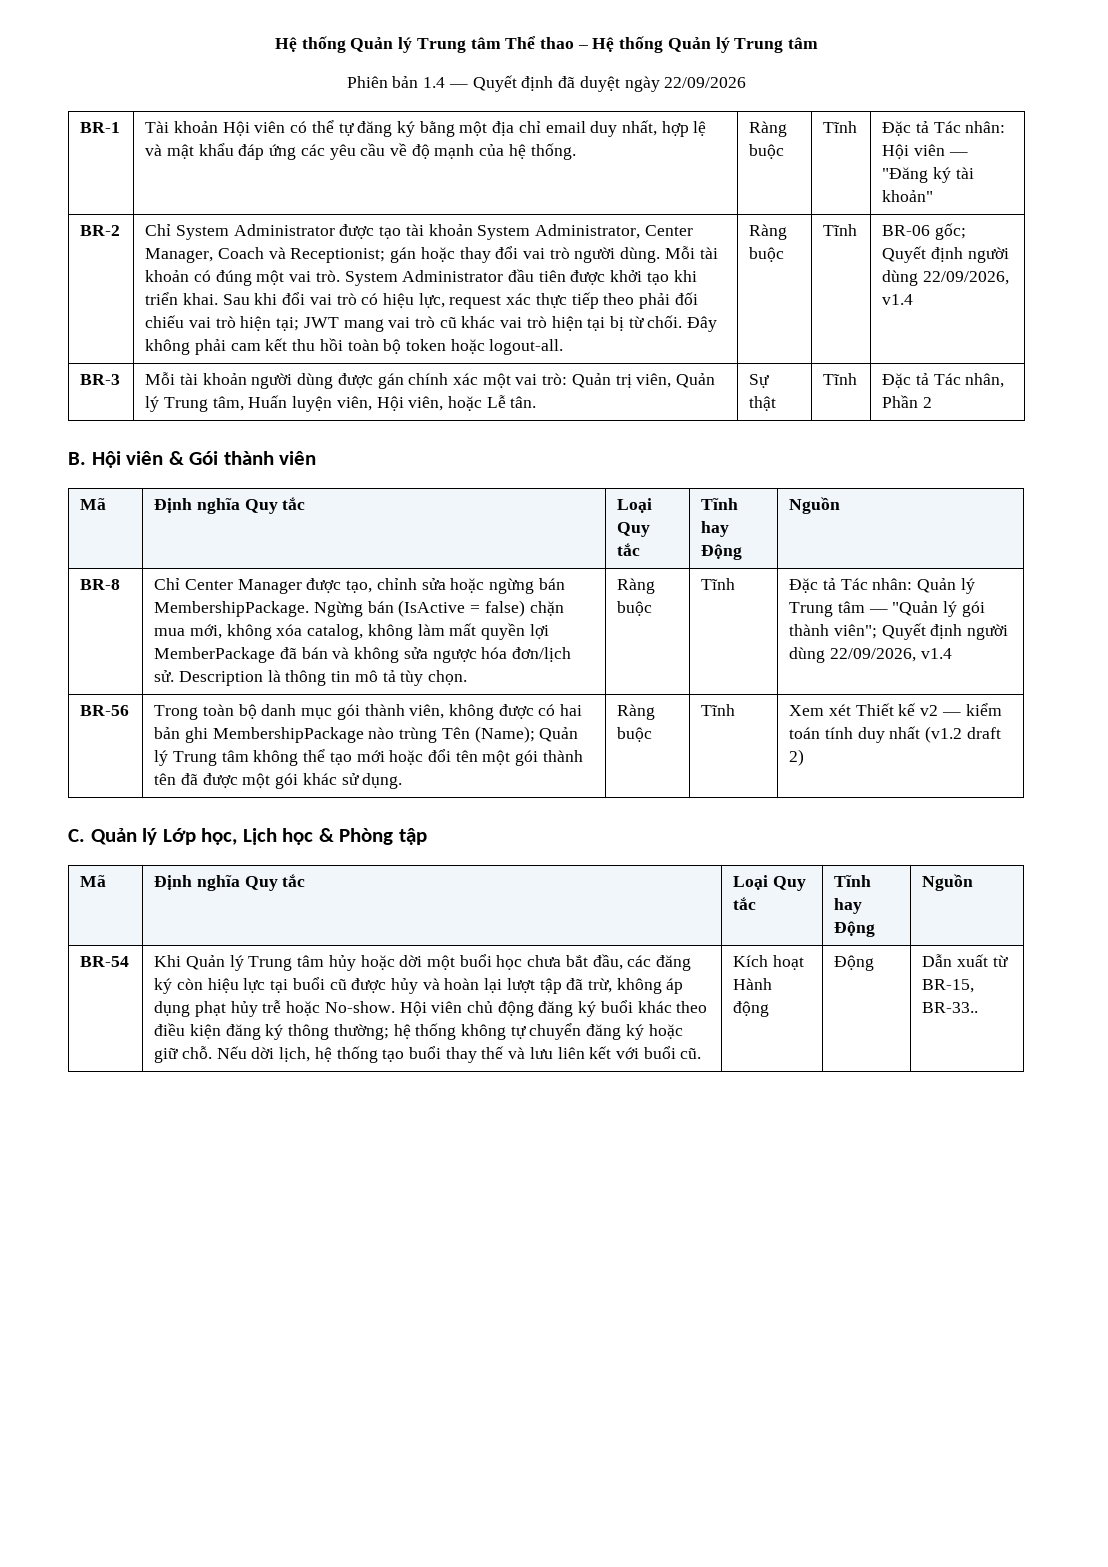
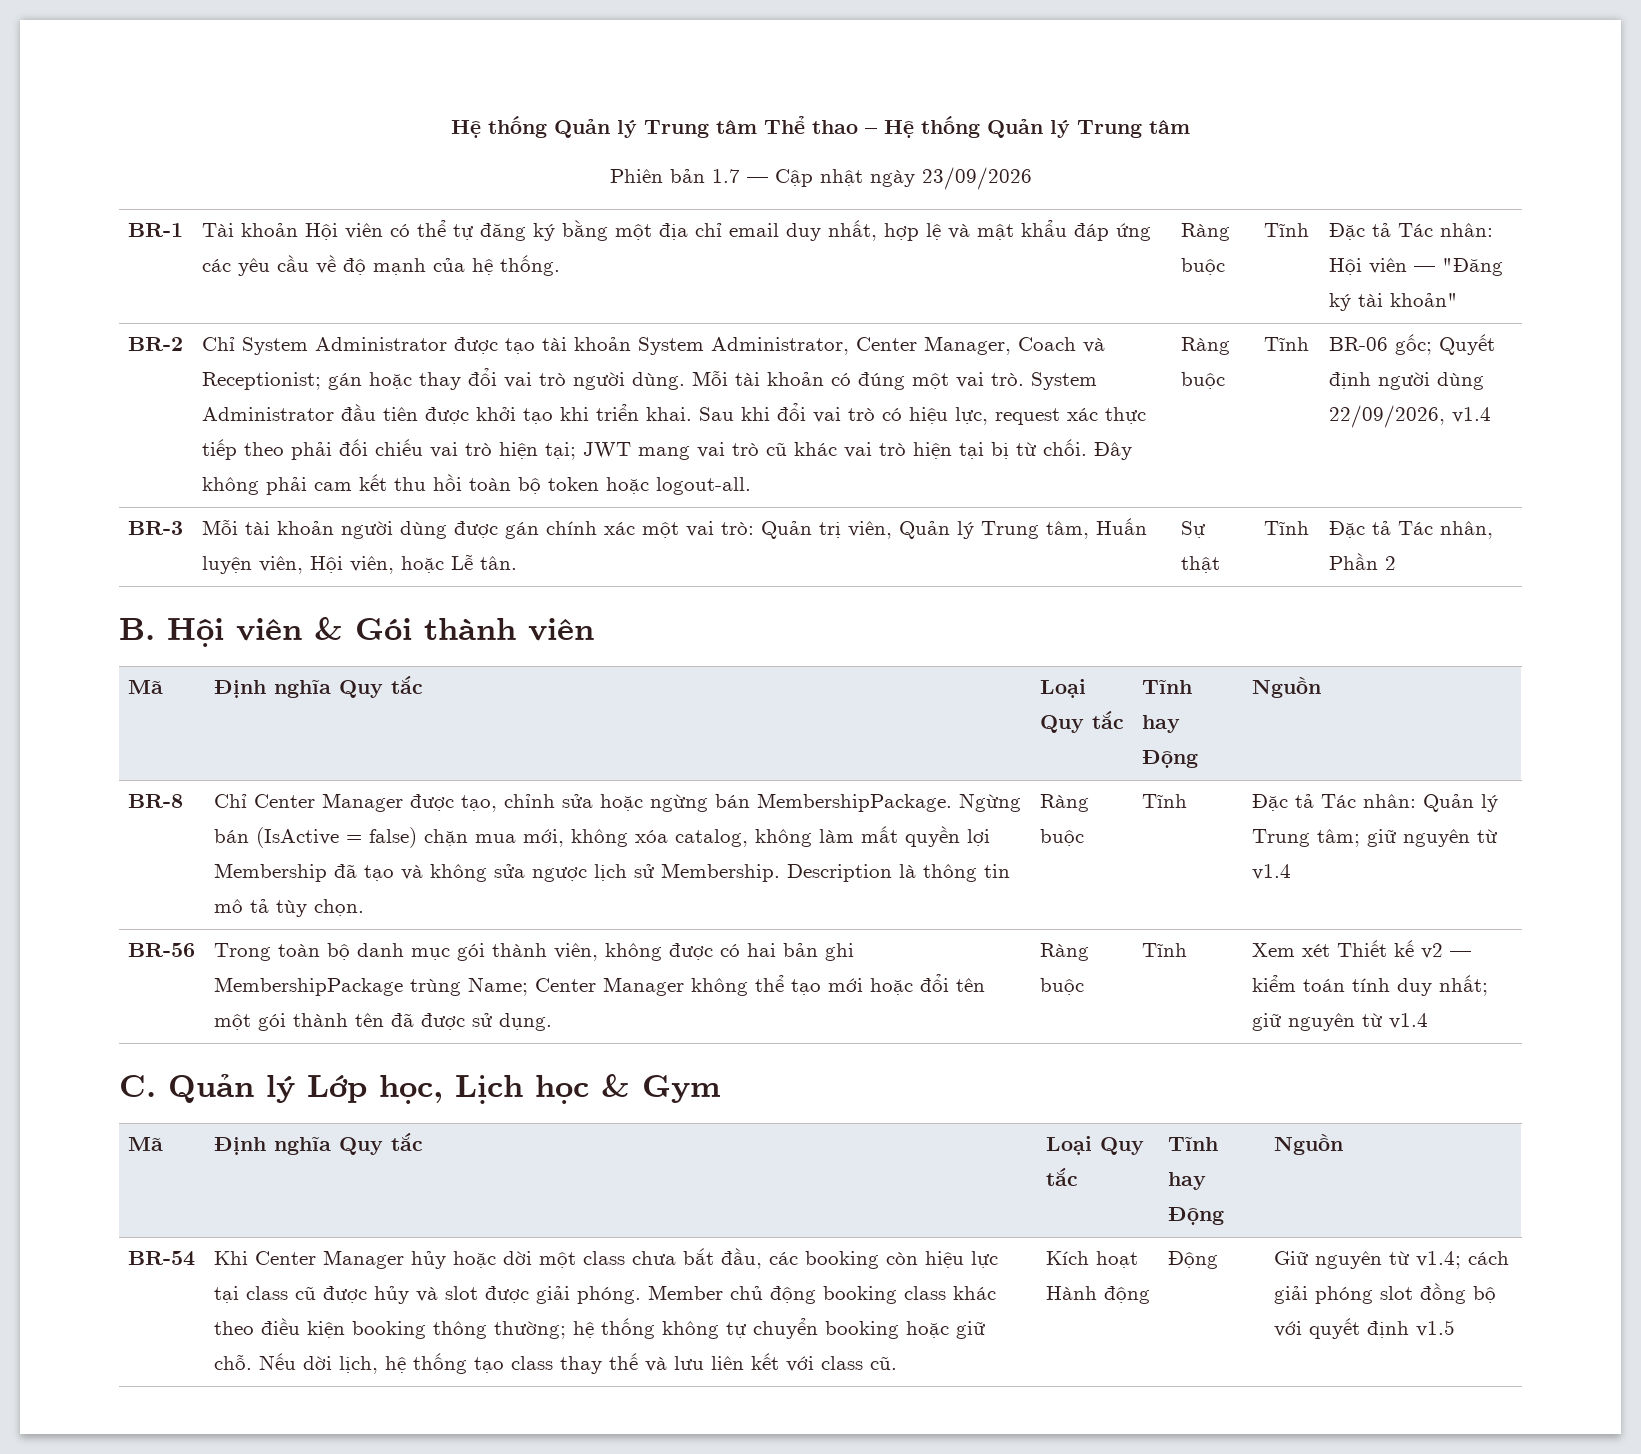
[423,75,747,92] 1.4 — Quyết định đã duyệt ngày 22/09/2026 -> [711,167,1032,190] 1.7 — Cập nhật ngày 23/09/2026
[154,647,328,663] MemberPackage đã bán -> [214,863,395,882] Membership đã tạo
[481,647,571,662] [154,670,175,682] hóa đơn/lịch sử. -> [594,863,781,882] lịch sử Membership.
[837,601,985,617] [789,623,1009,640] [789,647,916,663] tâm — "Quản lý gói thành viên"; Quyết định người dùng 22/09/2026, -> [1317,829,1499,847] tâm; giữ nguyên từ
[368,726,579,743] [154,750,249,766] nào trùng Tên (Name); Quản lý Trung tâm -> [410,977,685,996] trùng Name; Center Manager
[242,773,337,789] một gói khác -> (466, 1021) none
[889,726,1001,743] [789,749,805,766] nhất (v1.2 draft 2) -> [1439,975,1489,996] [1252,1013,1429,1031] nhất; giữ nguyên từ v1.4
[339,828,427,845] Phòng tập -> [642,1075,721,1103] Gym
[185,955,325,971] Quản lý Trung tâm -> [255,1250,405,1269] Center Manager
[459,954,523,970] buổi học -> [583,1251,626,1265] class
[656,955,692,971] [154,978,173,994] đăng ký -> [805,1251,880,1269] booking
[292,977,325,990] buổi -> [246,1286,289,1300] class
[444,978,684,994] [154,1000,633,1017] hoàn lại lượt tập đã trừ, không áp dụng phạt hủy trễ hoặc No-show. Hội viên chủ động đăng ký buổi -> [445,1285,947,1304] slot được giải phóng. Member chủ động booking class
[225,1024,284,1040] đăng ký -> [352,1321,427,1339] booking
[586,1024,644,1040] đăng ký -> [825,1321,900,1339] booking
[408,1046,441,1059] buổi -> [511,1356,554,1370] class
[643,1046,676,1059] buổi -> [821,1356,864,1370] class
[922,954,1008,967] [922,979,975,993] [922,1002,979,1013] Dẫn xuất từ BR-15, BR-33.. -> [1274,1251,1510,1269] [1274,1283,1497,1304] [1274,1318,1456,1339] Giữ nguyên từ v1.4; cách giải phóng slot đồng bộ với quyết định v1.5

